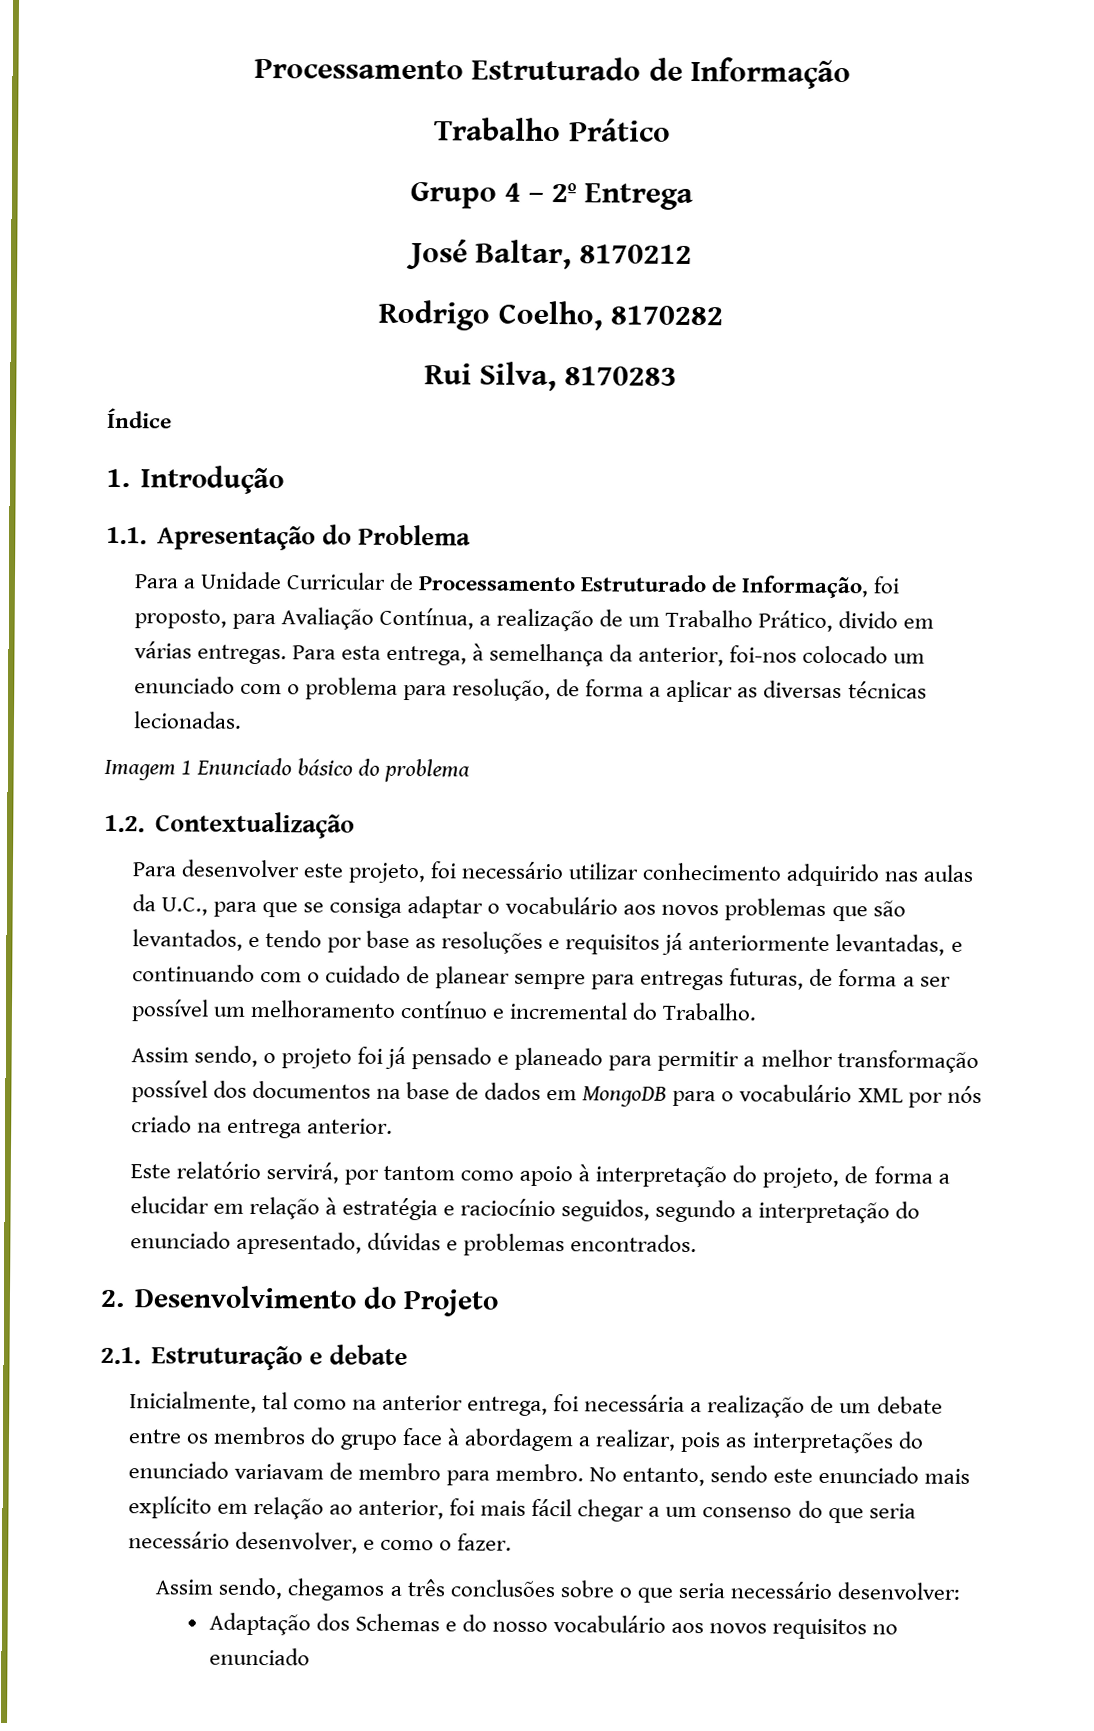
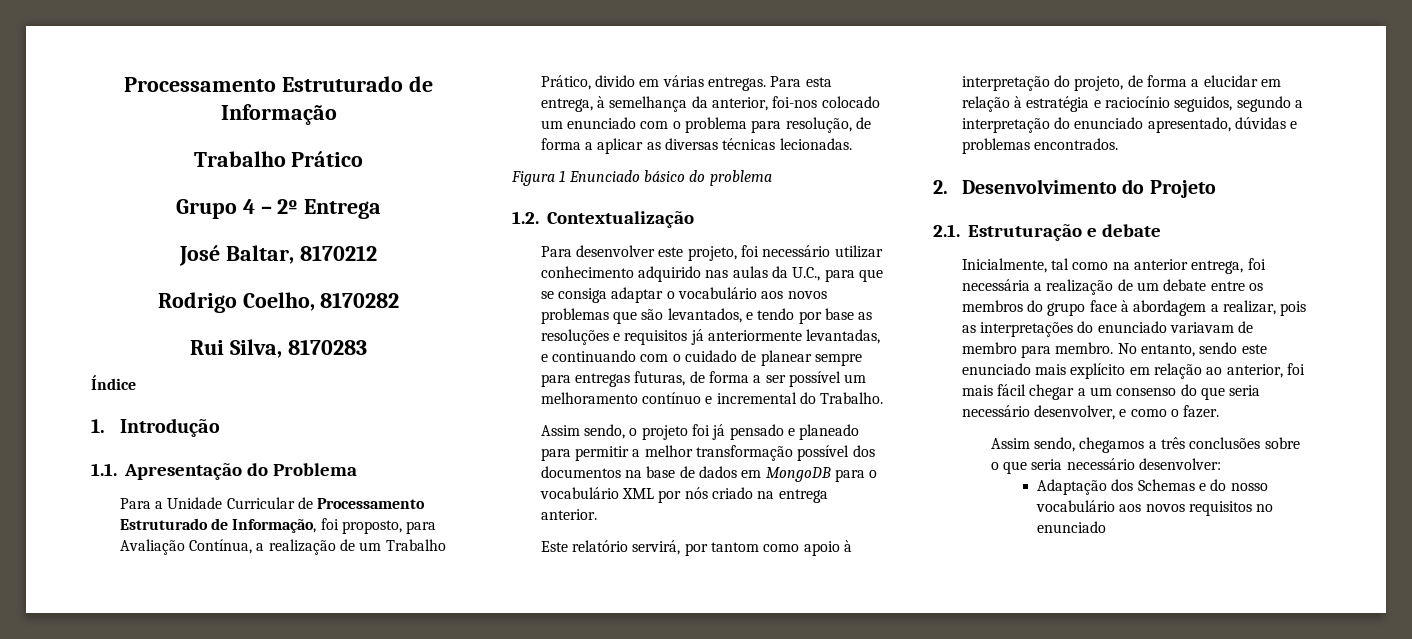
[104,759,176,781] Imagem -> [511,171,555,186] Figura

